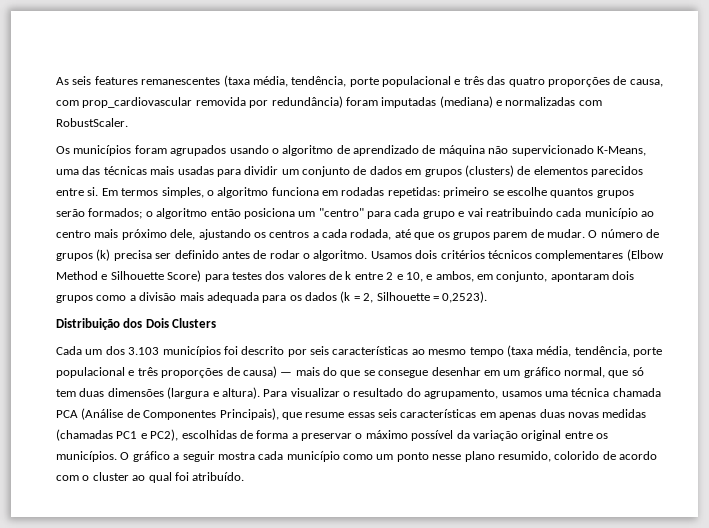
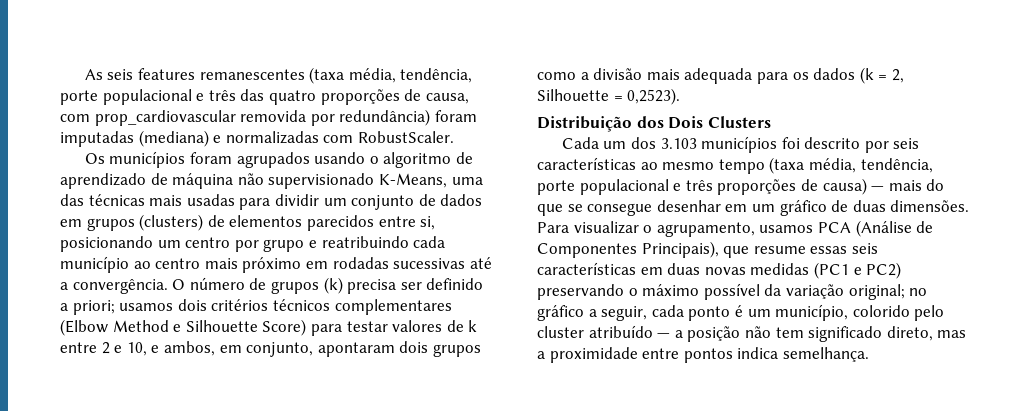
[511,145,594,156] supervicionado -> [268,173,375,189] supervisionado
[87,187,634,198] [56,208,420,219] si. Em termos simples, o algoritmo funciona em rodadas repetidas: primeiro se escolhe quantos grupos serão formados; o algoritmo então posiciona um "centro" para cada -> [420,216,436,230] [60,236,259,252] si, posicionando um centro por
[467,208,483,217] vai -> (317, 244) none
[170,229,585,240] dele, ajustando os centros a cada rodada, até que os grupos parem de mudar. -> [305,257,492,269] [60,279,168,294] em rodadas sucessivas até a convergência.
[221,250,412,261] antes de rodar o algoritmo. Usamos -> [60,300,174,315] a priori; usamos
[231,271,285,280] testes dos -> [346,321,388,332] testar
[564,367,644,378] [56,387,661,399] normal, que só tem duas dimensões (largura e altura). Para visualizar o resultado do agrupamento, usamos uma técnica chamada -> [831,200,970,212] [537,221,814,237] de duas dimensões. Para visualizar o agrupamento, usamos
[499,412,537,420] apenas -> (663, 271) none
[56,429,352,441] (chamadas PC1 e PC2), escolhidas de forma a preservar -> [813,262,902,279] [537,284,624,300] (PC1 e PC2) preservando
[521,430,608,441] [56,451,657,462] [56,472,245,483] original entre os municípios. O gráfico a seguir mostra cada município como um ponto nesse plano resumido, colorido de acordo com o cluster ao qual foi atribuído. -> [848,284,928,300] [537,304,945,321] [537,325,967,342] [537,347,869,363] original; no gráfico a seguir, cada ponto é um município, colorido pelo cluster atribuído — a posição não tem significado direto, mas a proximidade entre pontos indica semelhança.

